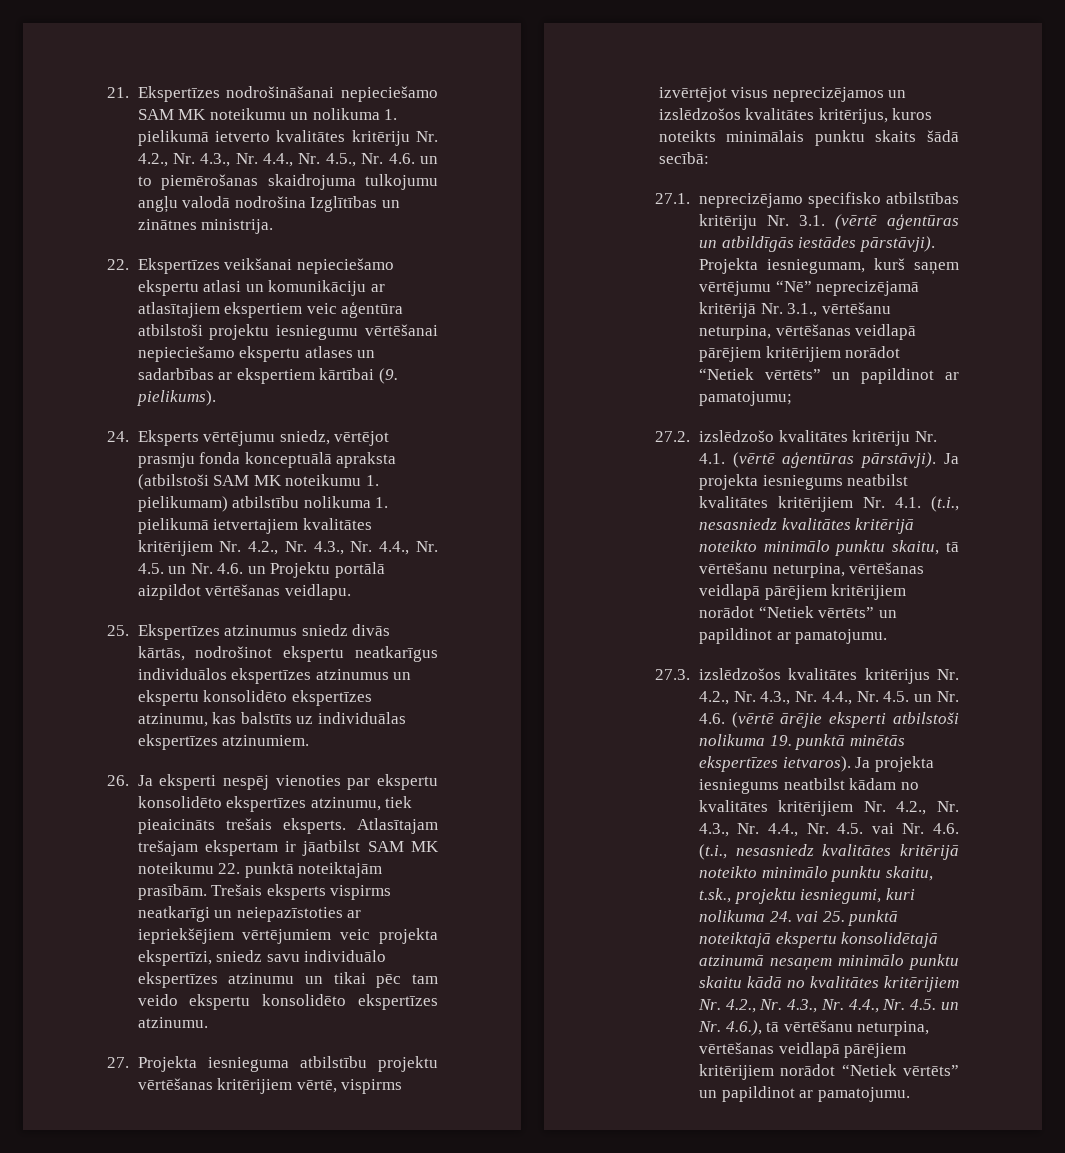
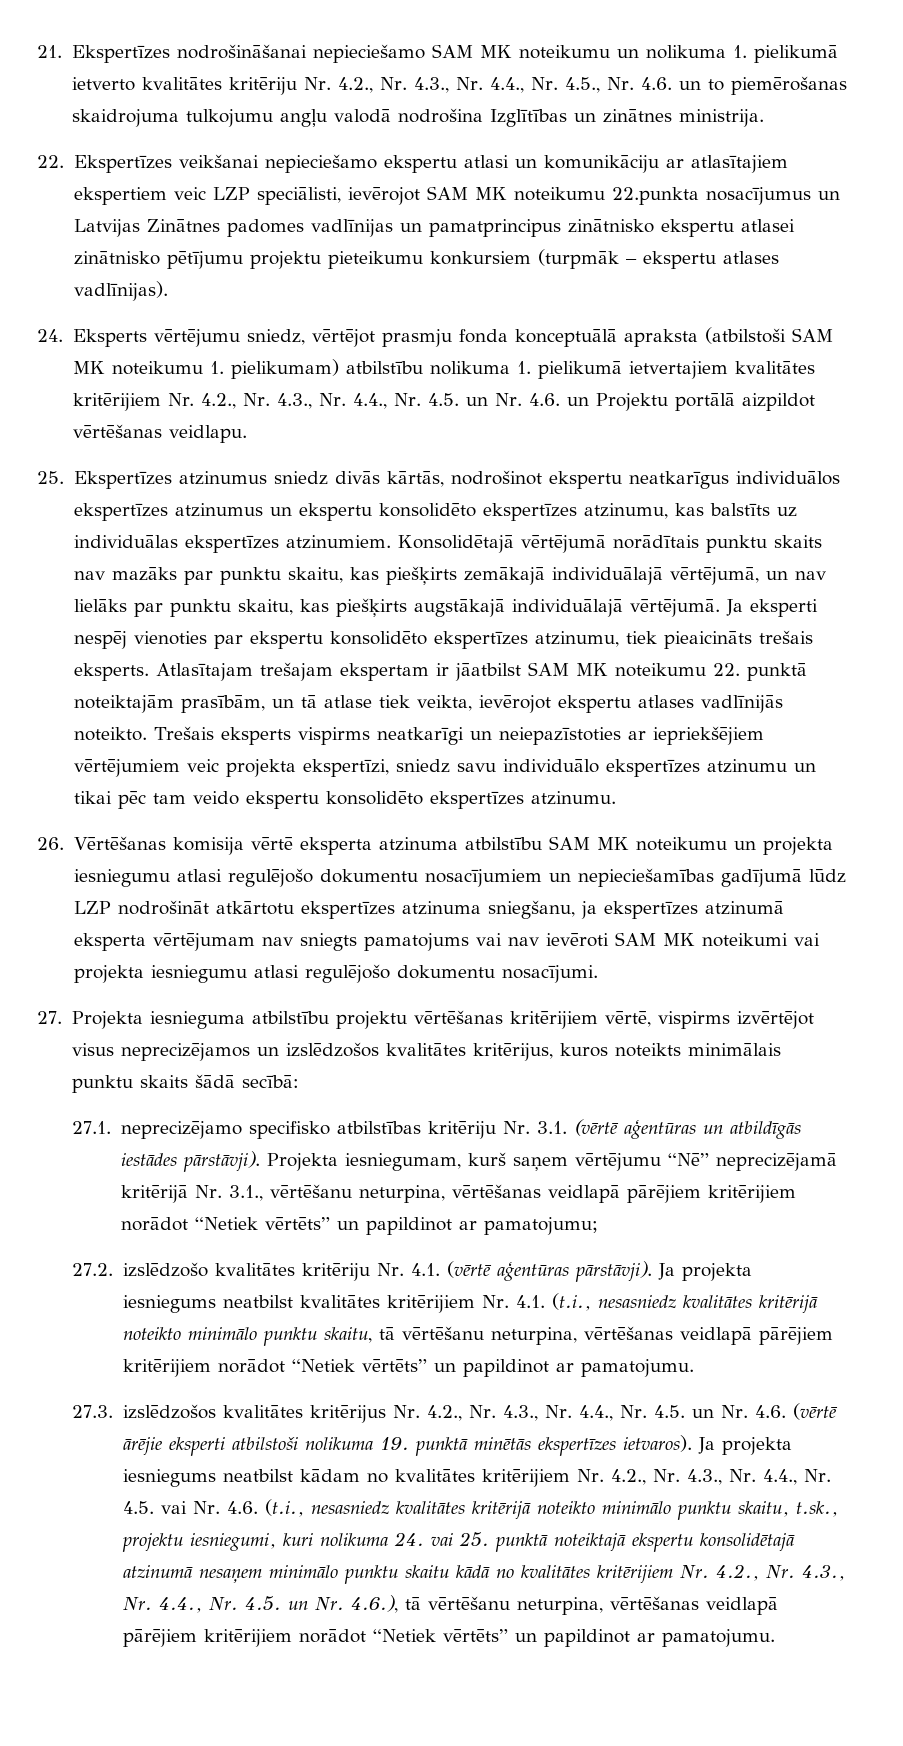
[341,301,404,318] [137,324,438,340] [137,346,376,362] [137,368,398,384] [136,390,216,406] aģentūra atbilstoši projektu iesniegumu vērtēšanai nepieciešamo ekspertu atlases un sadarbības ar ekspertiem kārtībai (9. pielikums). -> [212,186,840,205] [73,219,795,237] [73,249,779,269] [73,281,168,301] LZP speciālisti, ievērojot SAM MK noteikumu 22.punkta nosacījumus un Latvijas Zinātnes padomes vadlīnijas un pamatprincipus zinātnisko ekspertu atlasei zinātnisko pētījumu projektu pieteikumu konkursiem (turpmāk – ekspertu atlases vadlīnijas).
[107,775,129,786] // 26. -> [397,535,822,553] [73,566,826,585] [73,598,720,617] Konsolidētajā vērtējumā norādītais punktu skaits nav mazāks par punktu skaitu, kas piešķirts zemākajā individuālajā vērtējumā, un nav lielāks par punktu skaitu, kas piešķirts augstākajā individuālajā vērtējumā.
[137,884,207,900] prasībām. -> [180,695,783,713] [73,727,147,741] prasībām, un tā atlase tiek veikta, ievērojot ekspertu atlases vadlīnijās noteikto.
(208, 1022) none -> [37,836,834,855] [73,868,846,887] [73,900,784,919] [73,932,820,951] [73,964,598,983] // 26. Vērtēšanas komisija vērtē eksperta atzinuma atbilstību SAM MK noteikumu un projekta iesniegumu atlasi regulējošo dokumentu nosacījumiem un nepieciešamības gadījumā lūdz LZP nodrošināt atkārtotu ekspertīzes atzinuma sniegšanu, ja ekspertīzes atzinumā eksperta vērtējumam nav sniegts pamatojums vai nav ievēroti SAM MK noteikumi vai projekta iesniegumu atlasi regulējošo dokumentu nosacījumi.

